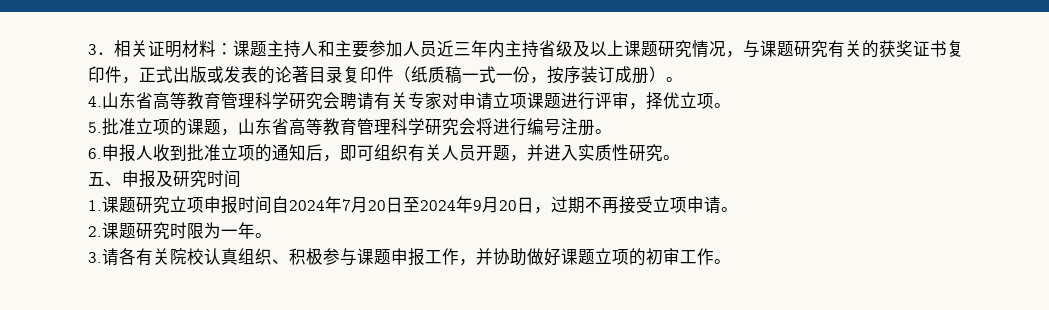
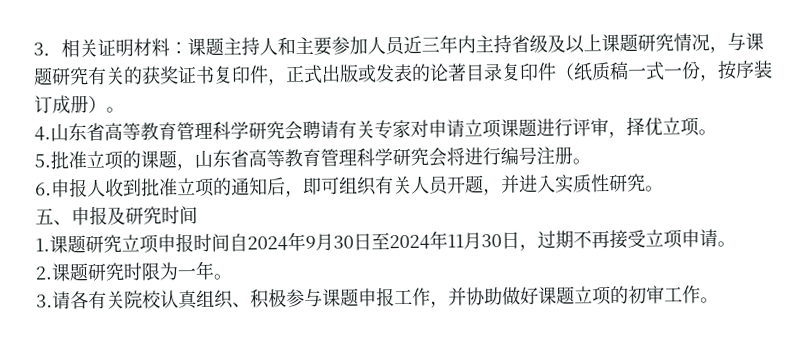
[342,196,517,213] 7月20日至2024年9月20 -> [305,230,502,251] 9月30日至2024年11月30

